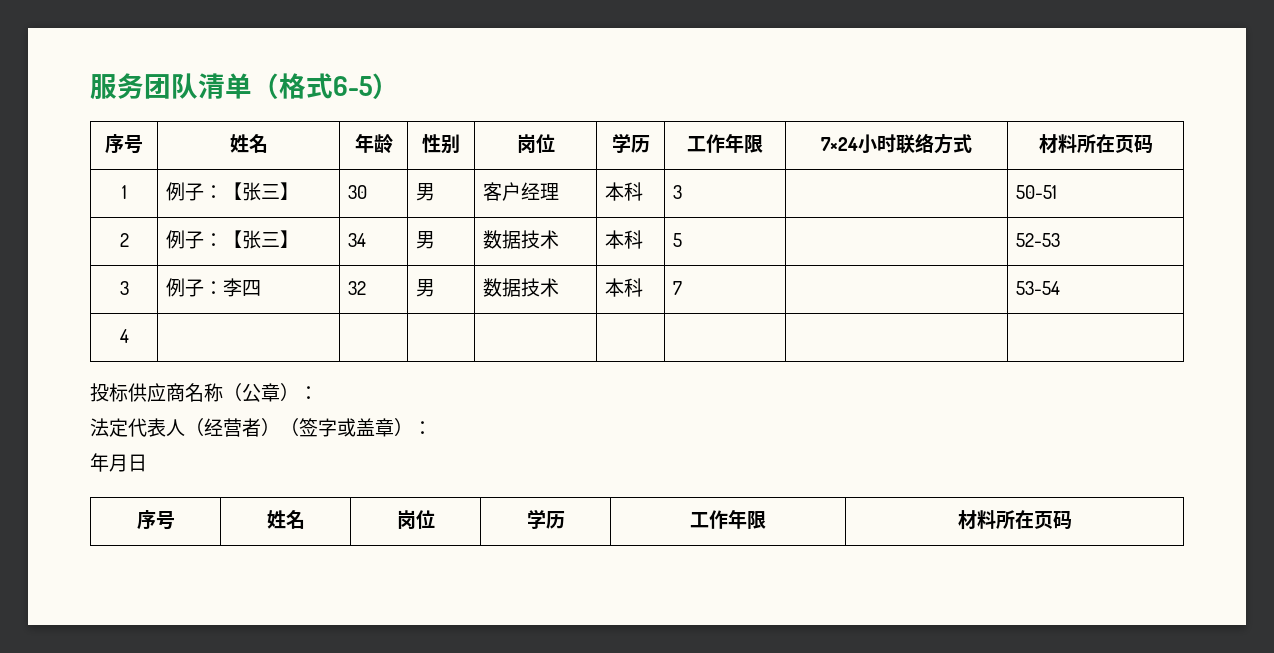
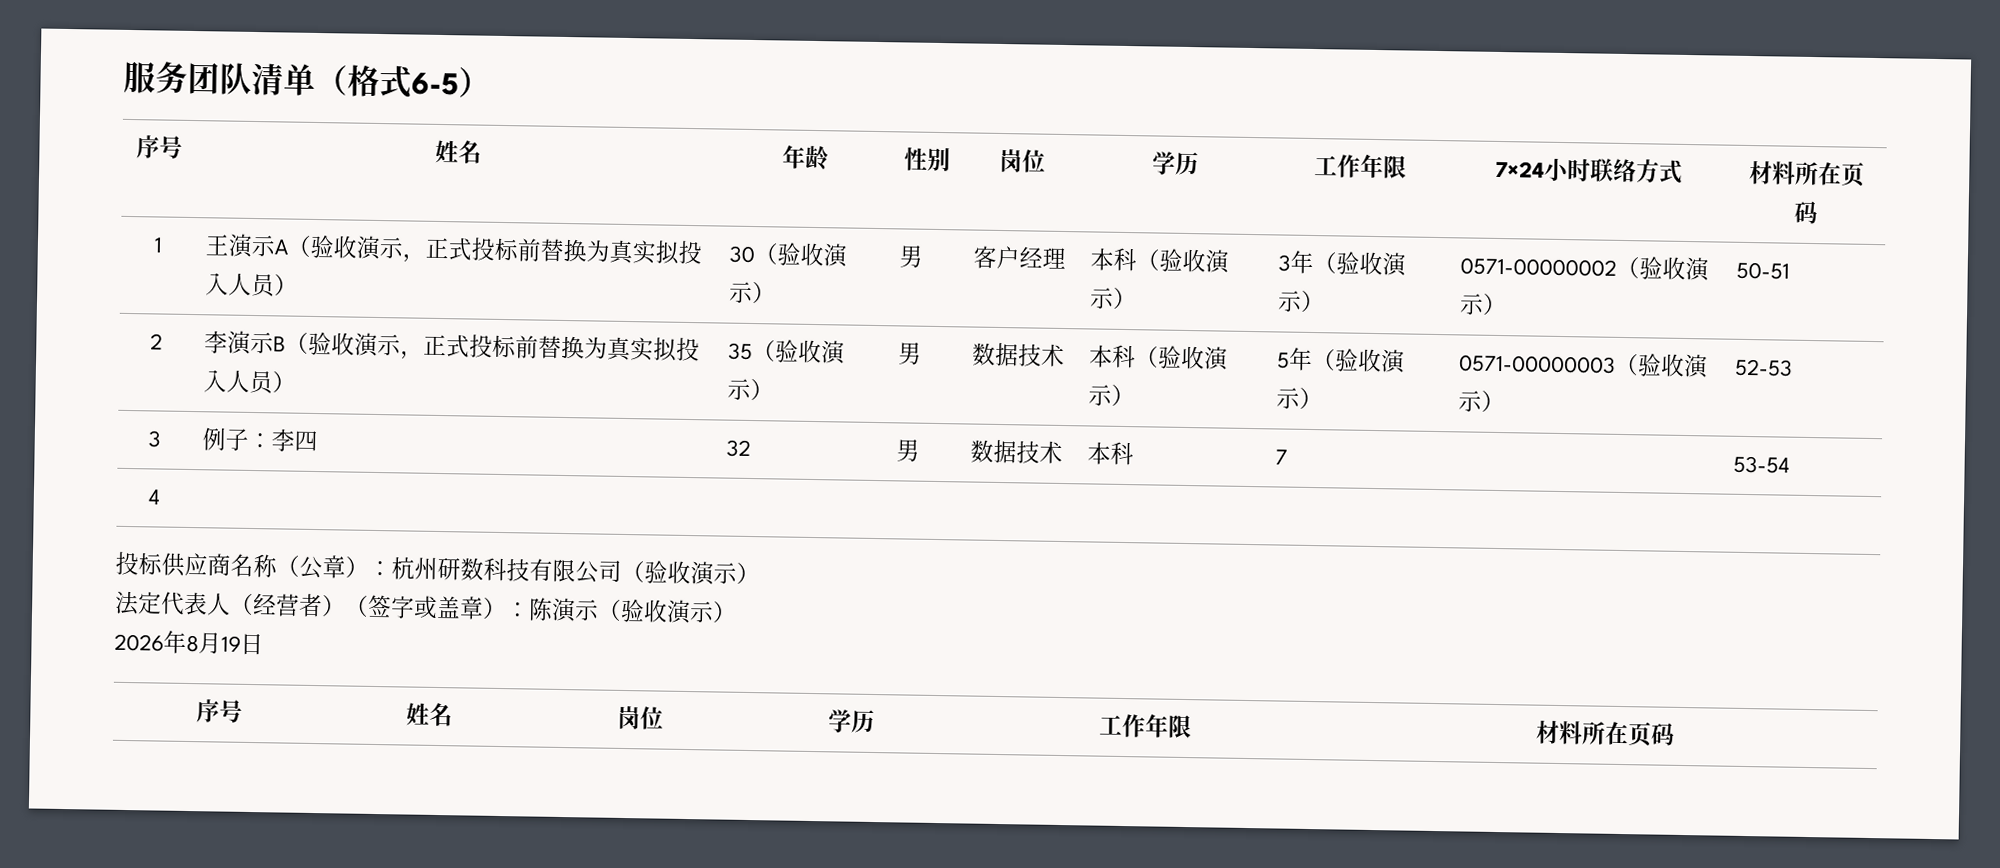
[166,182,300,201] [348,185,368,199] [416,183,436,201] [483,182,560,201] [605,182,644,201] [673,185,683,199] [1016,185,1058,199] [119,233,129,247] [166,230,300,249] [348,233,367,247] [416,231,436,249] [483,230,560,249] [605,230,644,249] [673,233,683,247] 例子：【张三】 | 30 | 男 | 客户经理 | 本科 | 3 | | 50-51 // 2 | 例子：【张三】 | 34 | 男 | 数据技术 | 本科 | 5 | -> [204,233,703,265] [204,272,298,298] [728,242,850,268] [728,280,776,304] [898,245,924,268] [972,245,1066,270] [1089,247,1231,274] [1089,286,1137,310] [1277,250,1408,277] [1277,289,1325,313] [1459,255,1711,282] [1458,292,1507,316] [1735,261,1790,280] [150,333,163,350] [203,330,700,362] [202,369,296,395] [727,338,847,365] [726,377,774,401] [897,342,922,365] [971,342,1065,368] [1088,344,1230,371] [1087,383,1135,407] [1276,347,1407,374] [1275,386,1323,410] [1458,352,1710,379] [1457,389,1505,413] 王演示A（验收演示，正式投标前替换为真实拟投入人员） | 30（验收演示） | 男 | 客户经理 | 本科（验收演示） | 3年（验收演示） | 0571-00000002（验收演示） | 50-51 // 2 | 李演示B（验收演示，正式投标前替换为真实拟投入人员） | 35（验收演示） | 男 | 数据技术 | 本科（验收演示） | 5年（验收演示） | 0571-00000003（验收演示）
(318, 393) none -> [391,556,760,586] 杭州研数科技有限公司（验收演示）
[90,453,128,472] // 年月 -> [528,597,737,625] [114,630,241,654] 陈演示（验收演示） // 2026年8月19

